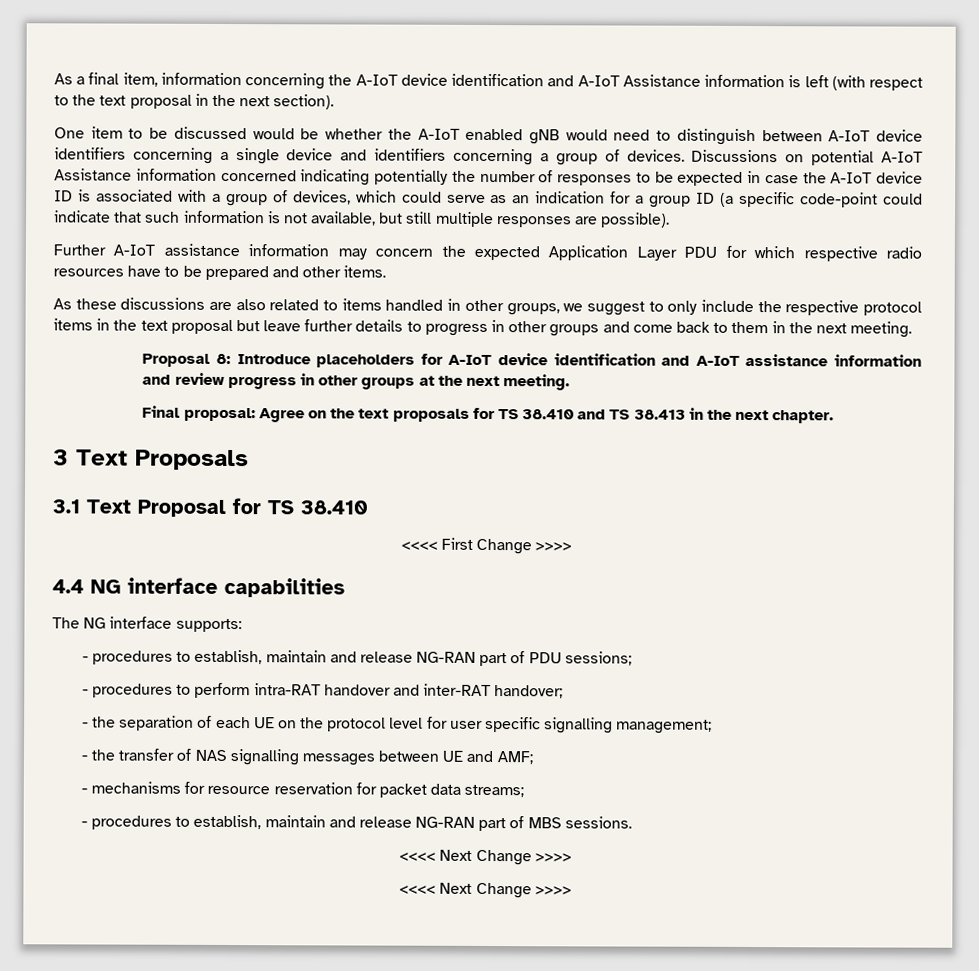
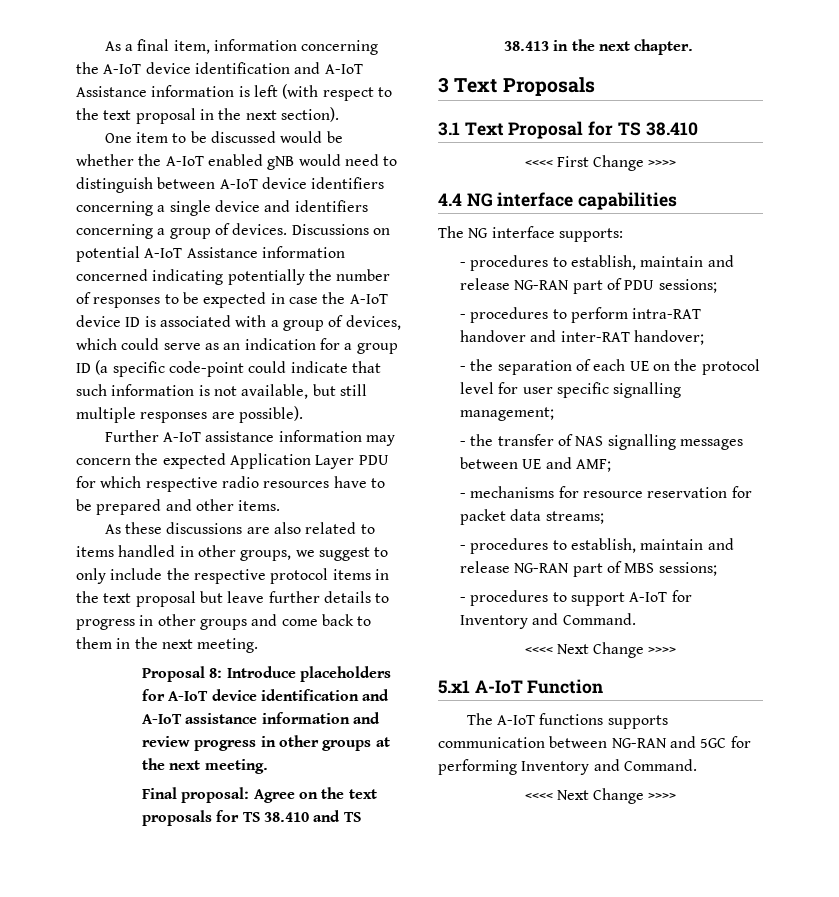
[564,816,632,829] [399,849,572,866] sessions. // <<<< Next Change >>>> -> [658,562,717,576] [460,590,692,606] [460,613,636,629] [524,642,677,658] [438,679,604,694] [466,713,668,729] [438,736,751,748] [438,759,697,775] sessions; // - procedures to support A-IoT for Inventory and Command. // <<<< Next Change >>>> // 5.x1 A-IoT Function // The A-IoT functions supports communication between NG-RAN and 5GC for performing Inventory and Command.

